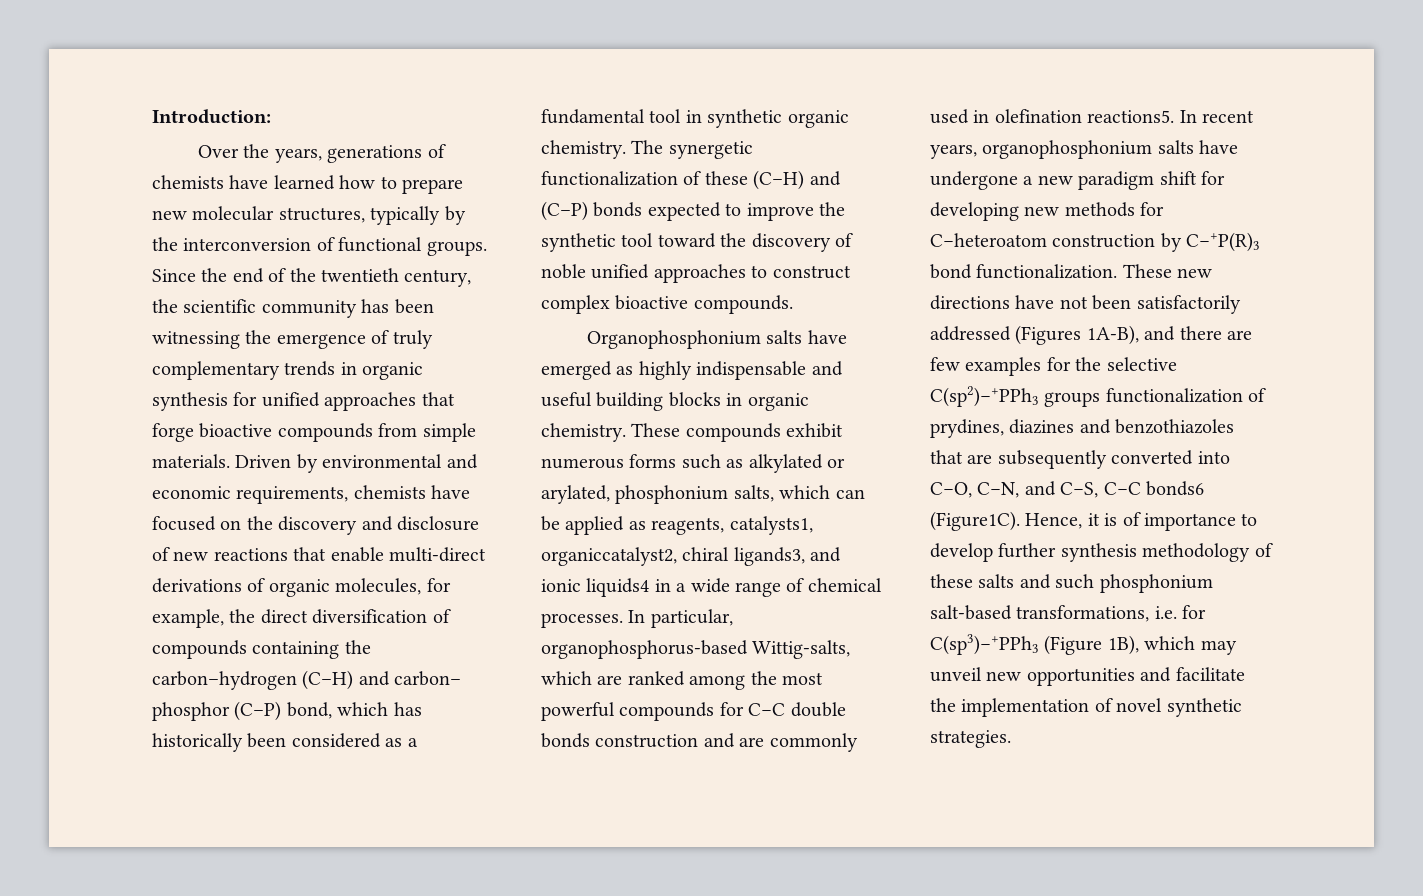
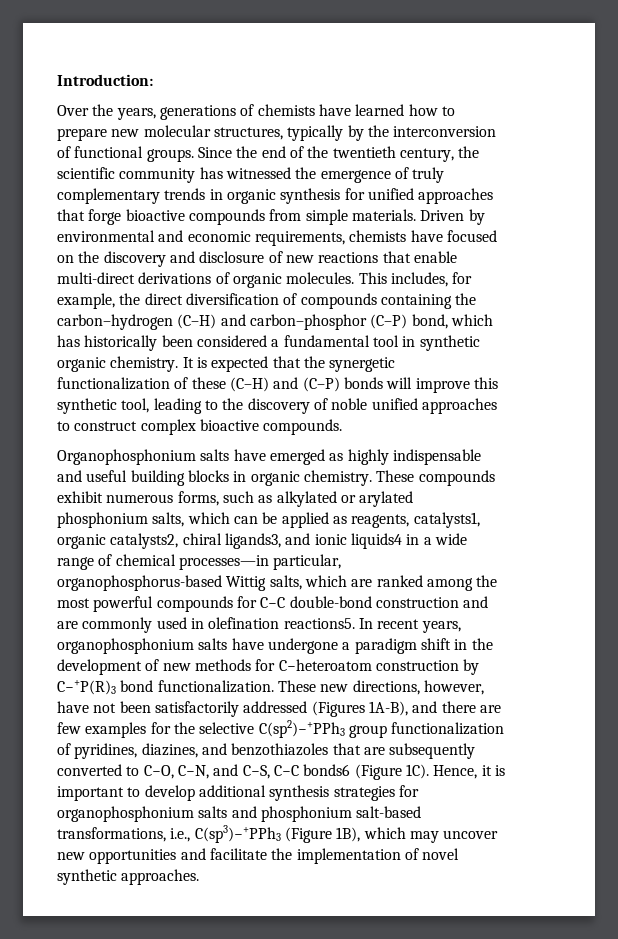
[394,299,434,314] [152,331,240,349] been witnessing -> [225,167,291,179] witnessed
[335,578,422,595] molecules, -> [286,272,448,287] molecules. This includes,
[394,671,462,686] [152,702,230,721] carbon– phosphor -> [249,314,367,330] carbon–phosphor
[385,738,403,747] as -> (267, 341) none
[631,140,664,154] The -> [182,356,325,372] It is expected that the
[647,202,845,221] [541,233,716,252] expected to improve the synthetic tool toward -> [386,377,498,393] [57,398,218,414] will improve this synthetic tool, leading to
[629,454,677,468] forms -> [177,491,219,506] forms,
[541,485,610,504] arylated, -> [359,491,414,507] arylated
[541,547,677,566] organiccatalyst2, -> [57,533,179,549] organic catalysts2,
[541,609,733,628] [541,640,851,659] processes. In particular, organophosphorus-based Wittig-salts, -> [178,554,342,570] [57,575,302,591] processes—in particular, organophosphorus-based Wittig salts,
[790,702,846,717] [541,733,590,748] double bonds -> [289,596,372,608] double-bond
[1037,175,1073,185] new -> (351, 646) none
[1201,171,1225,185] [930,202,1019,221] for developing -> [454,638,493,650] [57,659,160,675] in the development of
[930,295,1010,310] directions -> [352,680,484,695] directions, however,
[1044,388,1267,407] [930,419,1075,438] groups functionalization of prydines, diazines -> [348,722,505,738] [57,743,198,759] group functionalization of pyridines, diazines,
[1197,451,1230,464] into -> [126,766,140,776] to
[930,511,1020,531] (Figure1C). -> [354,764,429,780] (Figure 1C).
[1122,512,1258,531] [930,543,1273,562] [930,574,973,588] of importance to develop further synthesis methodology of these -> [57,785,419,801] [57,806,194,822] important to develop additional synthesis strategies for organophosphonium
[1055,574,1095,589] such -> (257, 812) none
[1154,605,1207,619] i.e. for -> [170,828,191,842] i.e.,
[930,667,982,682] unveil -> [443,830,499,839] uncover
[930,730,1011,748] strategies. -> [121,869,200,885] approaches.

